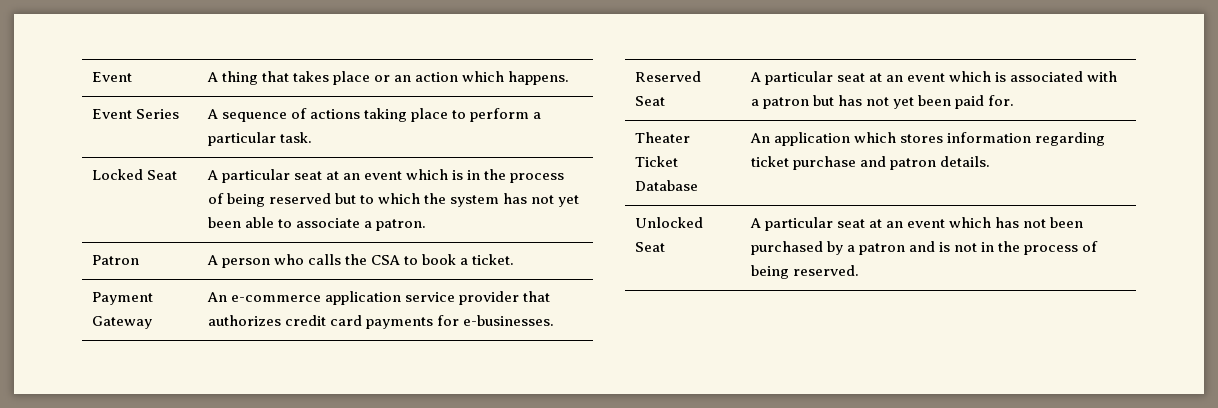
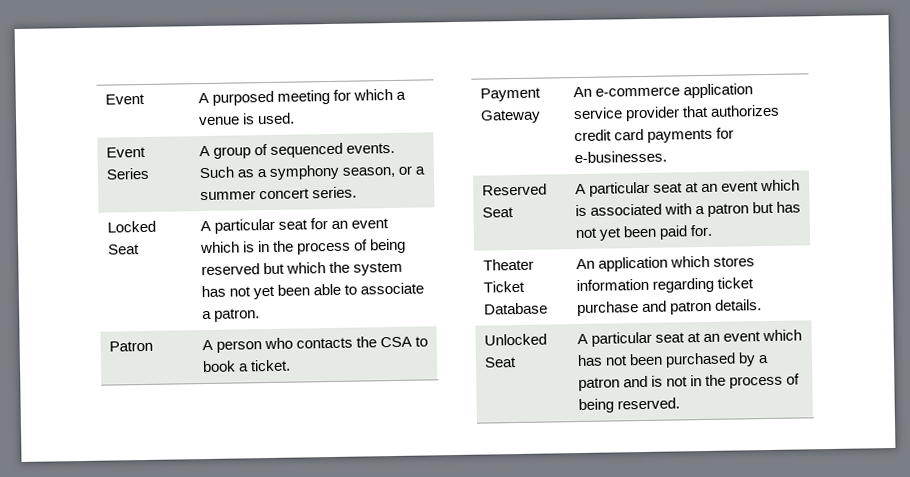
[221,71,570,85] [91,109,179,119] [206,108,542,122] [207,132,312,146] thing that takes place or an action which happens. // Event Series | A sequence of actions taking place to perform a particular task. -> [211,88,407,106] [198,112,295,126] [105,146,146,158] [105,167,150,180] [198,142,396,159] [198,164,426,180] [199,186,357,201] purposed meeting for which a venue is used. // Event Series | A group of sequenced events. Such as a symphony season, or a summer concert series.
[325,171,339,180] at -> [310,218,329,230] for
[360,195,375,204] to -> (285, 268) none
[307,254,341,265] calls -> [296,337,354,349] contacts

